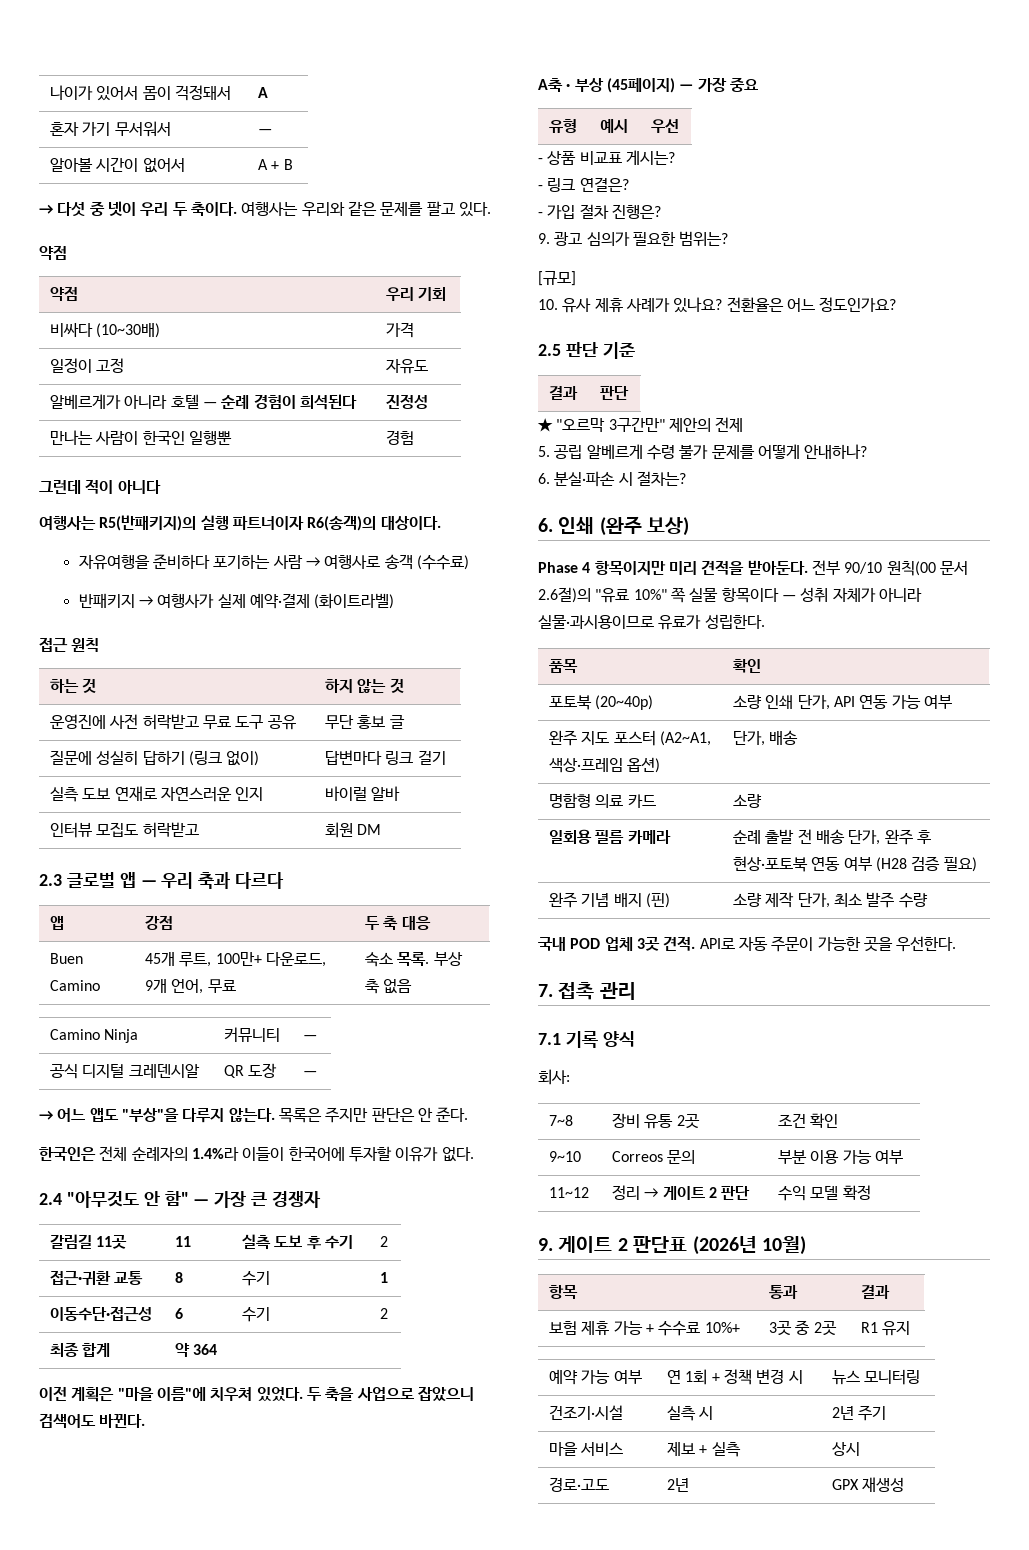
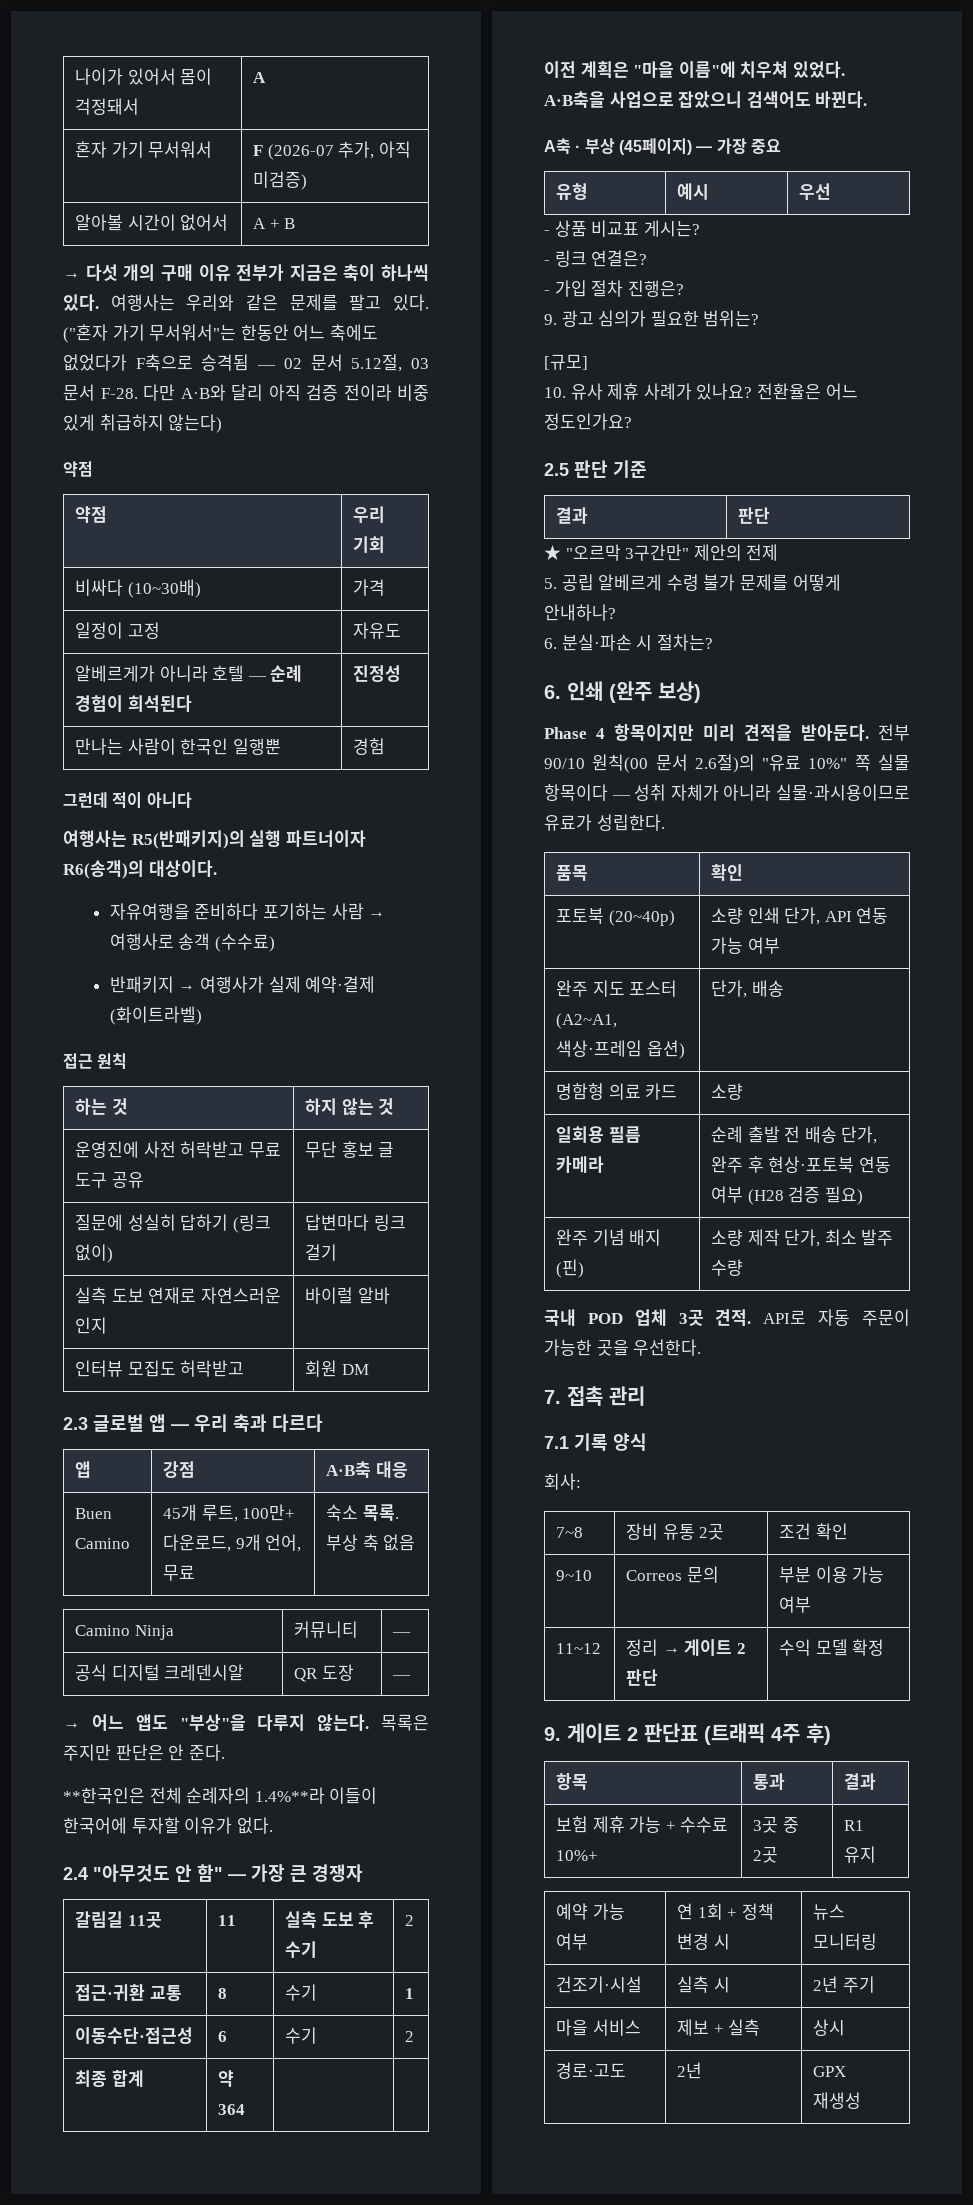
[258,129,273,134] — -> [253,141,411,160] [253,171,308,190] F (2026-07 추가, 아직 미검증)
[89,201,237,216] 중 넷이 우리 두 축이다. -> [123,264,429,281] [63,294,99,311] 개의 구매 이유 전부가 지금은 축이 하나씩 있다.
(491, 209) none -> [63,324,378,343] [63,354,430,372] [63,384,429,401] [63,414,223,433] ("혼자 가기 무서워서"는 한동안 어느 축에도 없었다가 F축으로 승격됨 — 02 문서 5.12절, 03 문서 F-28. 다만 A·B와 달리 아직 검증 전이라 비중 있게 취급하지 않는다)
[365,916,399,930] 두 축 -> [326,1461,372,1478] A·B축
[39,1147,96,1161] 한국인은 -> [63,1787,145,1804] **한국인은
[191,1147,239,1161] 1.4%라 -> [254,1787,325,1804] 1.4%**라
[306,1387,355,1401] 두 축을 -> [544,91,605,108] A·B축을
[692,1236,806,1255] (2026년 10월) -> [704,1723,831,1745] (트래픽 4주 후)

